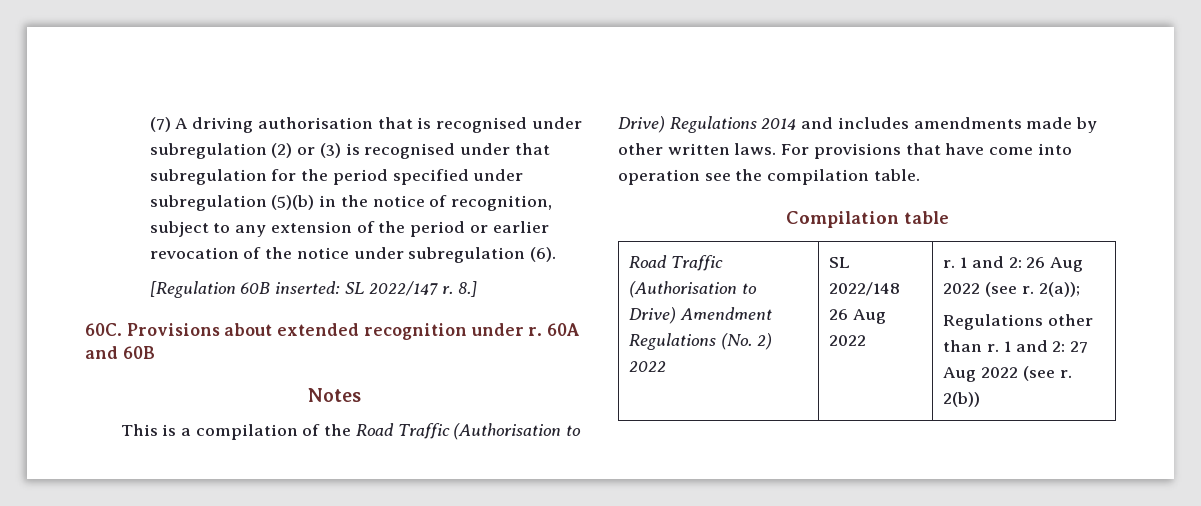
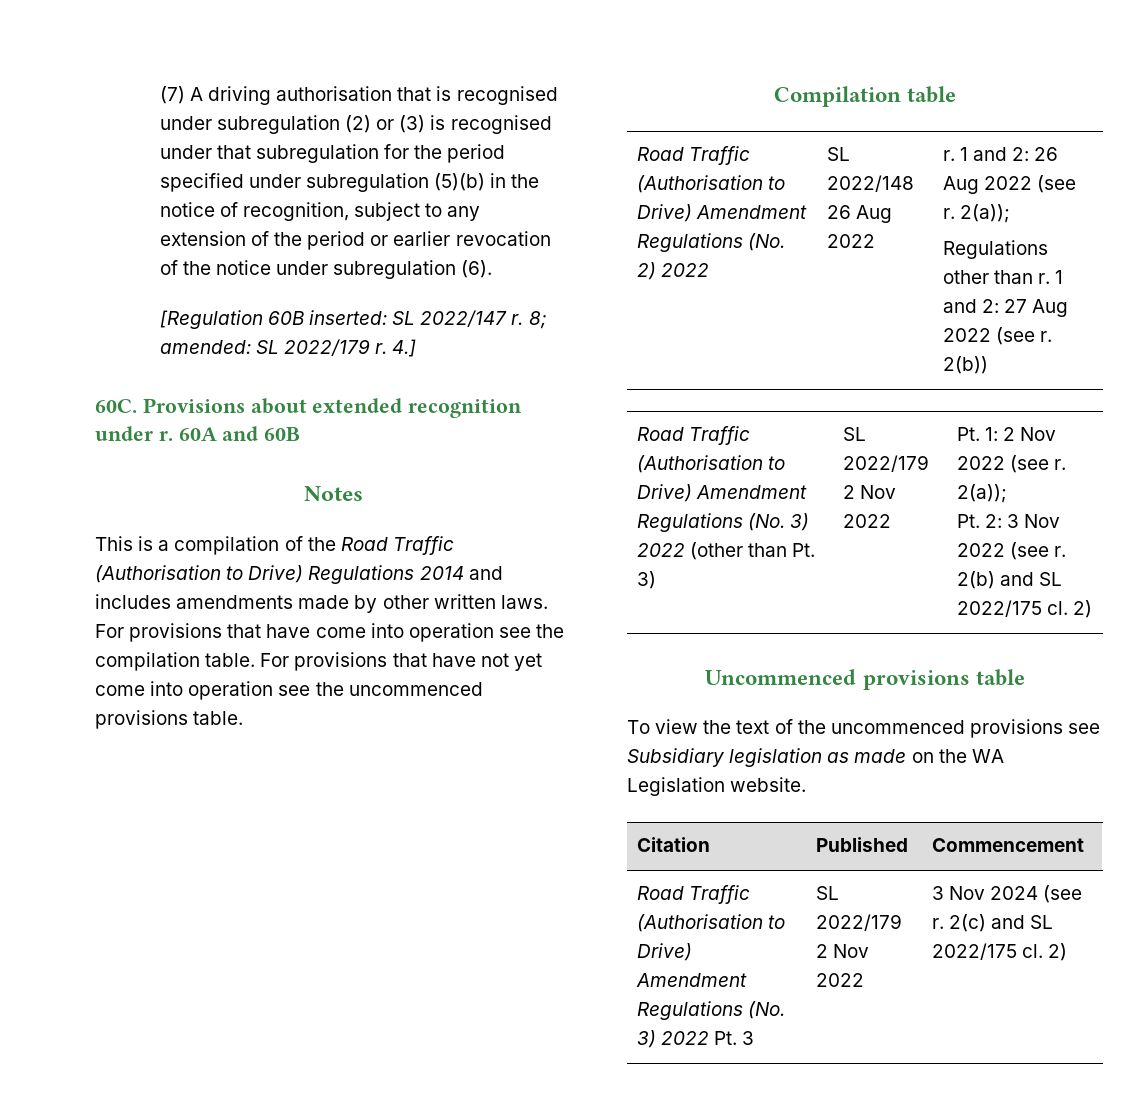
[458,281,478,297] 8.] -> [528,311,547,329] [159,339,417,357] 8; amended: SL 2022/179 r. 4.]
(920, 175) none -> [260,652,542,671] [95,681,483,700] [95,710,244,729] For provisions that have not yet come into operation see the uncommenced provisions table.
(981, 399) none -> [636,426,750,445] [636,455,785,473] [636,484,807,502] [636,513,810,532] [636,542,816,560] [636,571,656,589] [842,427,866,441] [842,455,929,472] [842,485,896,499] [842,514,891,528] [956,427,1057,441] [956,455,1067,473] [956,484,1007,503] [956,514,1061,528] [956,542,1067,560] [956,571,1063,589] [956,600,1093,618] [705,669,1025,690] [627,719,1101,738] [627,748,1004,767] [627,777,807,796] [636,837,710,852] [815,837,908,852] [931,838,1084,852] [636,885,750,904] [636,914,785,932] [636,943,692,961] [635,973,747,987] [636,1001,785,1020] [636,1030,755,1048] [815,886,839,900] [815,914,902,931] [815,944,869,958] [815,973,864,987] [931,885,1083,903] [931,914,1054,932] [931,943,1068,961] // Road Traffic (Authorisation to Drive) Amendment Regulations (No. 3) 2022 (other than Pt. 3) | SL 2022/179 2 Nov 2022 | Pt. 1: 2 Nov 2022 (see r. 2(a)); // Pt. 2: 3 Nov 2022 (see r. 2(b) and SL 2022/175 cl. 2) // Uncommenced provisions table // To view the text of the uncommenced provisions see Subsidiary legislation as made on the WA Legislation website. // Citation | Published | Commencement // Road Traffic (Authorisation to Drive) Amendment Regulations (No. 3) 2022 Pt. 3 | SL 2022/179 2 Nov 2022 | 3 Nov 2024 (see r. 2(c) and SL 2022/175 cl. 2)

